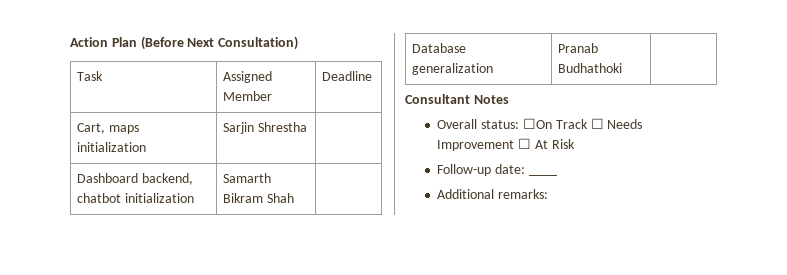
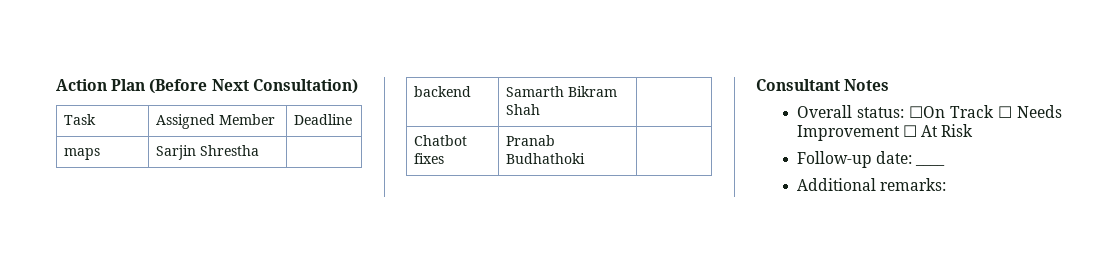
[77,123,106,134] Cart, -> (352, 119) none
[77,142,147,152] initialization -> (100, 154) none
[77,173,194,185] [77,193,195,203] Dashboard backend, chatbot initialization -> [413,86,471,97] backend
[412,43,467,53] [412,63,494,75] Database generalization -> [413,135,467,146] [413,153,444,164] Chatbot fixes

